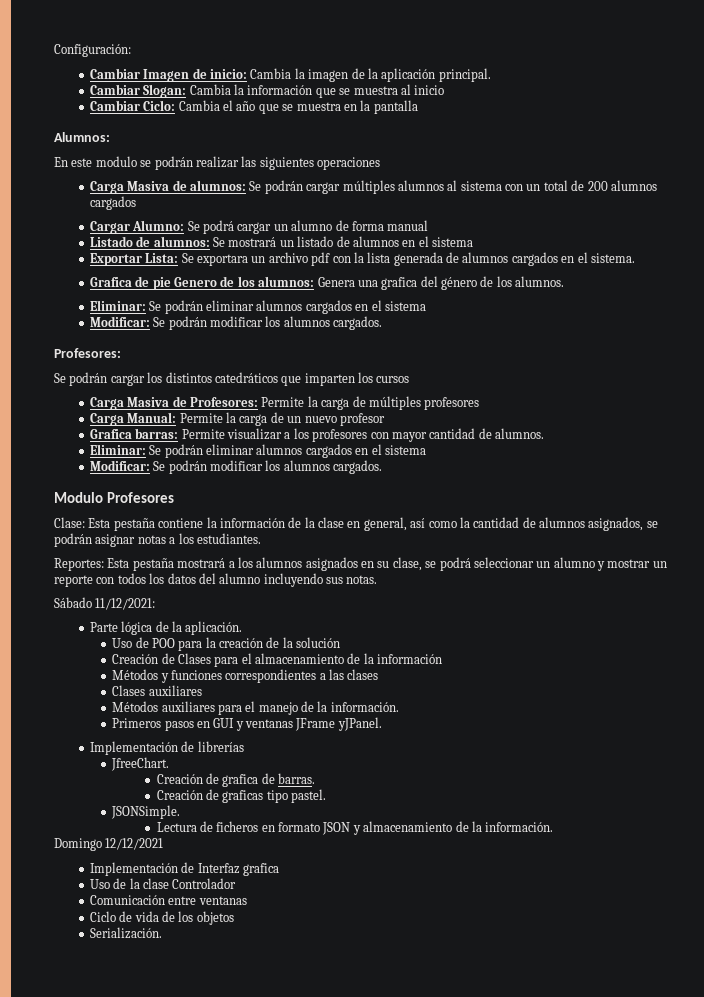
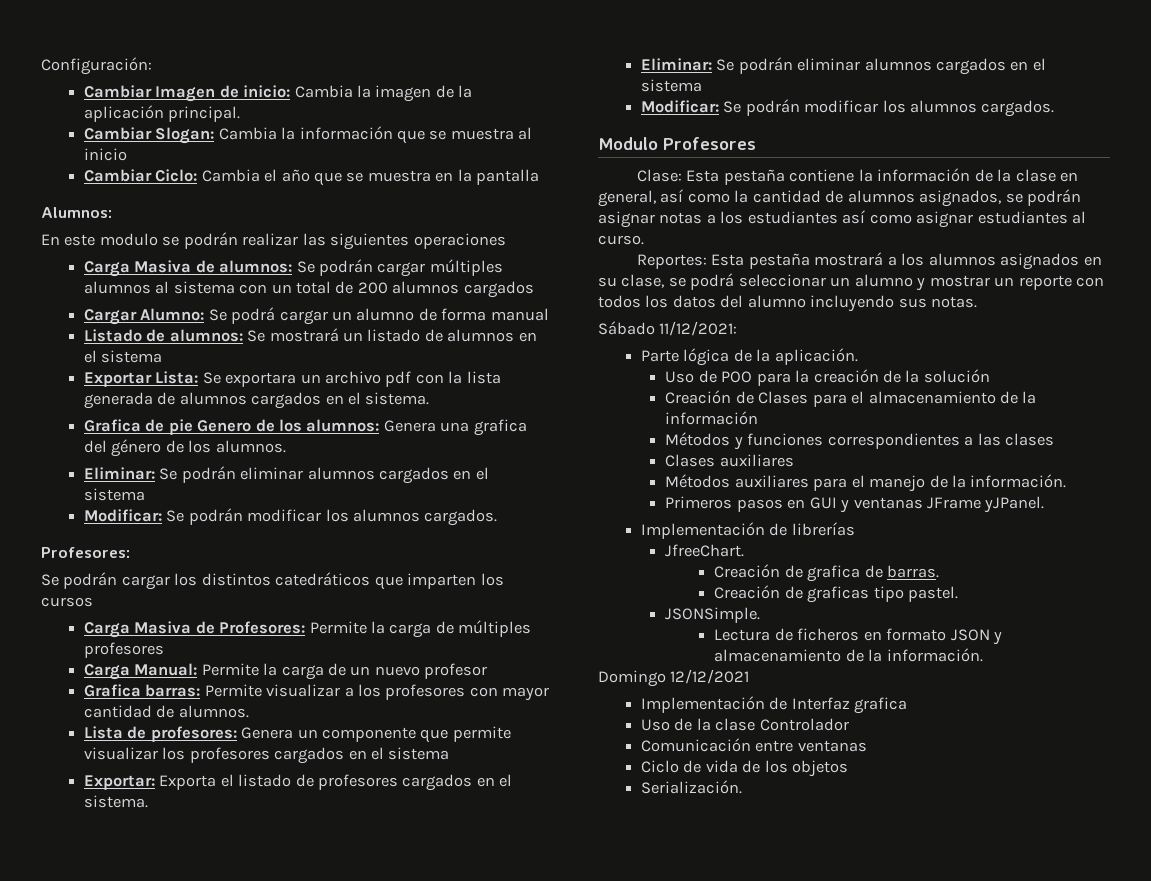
(545, 433) none -> [83,726,511,743] [83,747,450,764] [83,774,513,791] [83,795,148,808] // Lista de profesores: Genera un componente que permite visualizar los profesores cargados en el sistema // Exportar: Exporta el listado de profesores cargados en el sistema.
[196,533,261,544] estudiantes. -> [747,210,1087,228] [598,235,644,245] estudiantes así como asignar estudiantes al curso.

